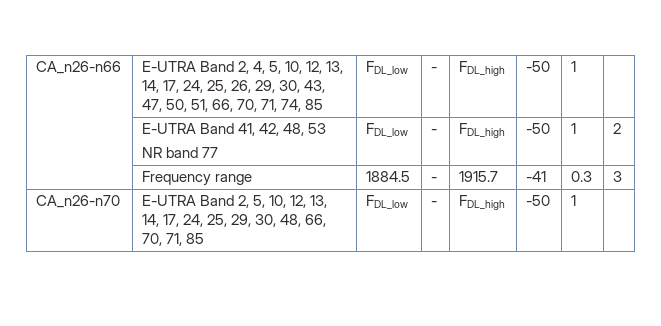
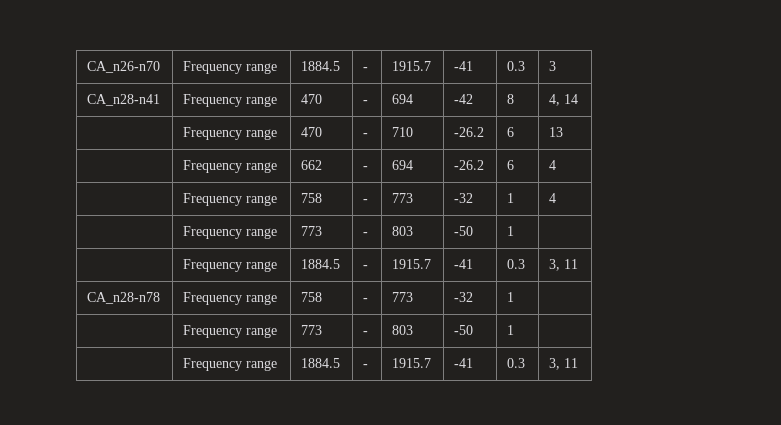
[36,61,122,74] [142,61,344,74] [142,80,326,93] [142,99,324,112] [366,61,409,75] [431,67,438,72] [459,61,506,76] [526,61,551,72] [571,61,577,72] [142,123,327,136] [142,147,219,158] [366,123,409,137] [431,129,438,134] [459,123,506,138] [526,123,551,134] [571,123,577,134] [613,123,622,134] CA_n26-n66 | E-UTRA Band 2, 4, 5, 10, 12, 13, 14, 17, 24, 25, 26, 29, 30, 43, 47, 50, 51, 66, 70, 71, 74, 85 | FDL_low | - | FDL_high | -50 | 1 | // | E-UTRA Band 41, 42, 48, 53 // NR band 77 | FDL_low | - | FDL_high | -50 | 1 | 2 // -> [87,61,161,73] CA_n26-n70
[36,195,121,208] [142,195,328,208] [142,214,327,227] [142,233,205,246] [366,195,409,209] [431,201,438,206] [459,195,506,210] [526,195,551,206] [571,195,577,206] CA_n26-n70 | E-UTRA Band 2, 5, 10, 12, 13, 14, 17, 24, 25, 29, 30, 48, 66, 70, 71, 85 | FDL_low | - | FDL_high | -50 | 1 | -> [87,94,161,106] [183,94,278,107] [301,94,323,104] [363,100,369,104] [392,94,414,104] [454,94,474,104] [507,94,515,104] [549,94,579,106] [183,127,278,140] [301,127,323,137] [363,133,369,137] [392,127,414,137] [454,127,485,137] [507,127,515,137] [549,127,564,137] [183,160,278,173] [301,160,323,170] [363,166,369,170] [392,160,414,170] [454,160,485,170] [507,160,515,170] [549,160,557,170] [183,193,278,206] [301,193,323,203] [363,199,369,203] [392,193,414,203] [454,193,474,203] [507,193,515,203] [549,193,557,203] [183,226,278,239] [301,226,323,236] [363,232,369,236] [392,226,414,236] [454,226,474,236] [507,226,515,236] [183,259,278,272] [301,259,341,269] [363,265,369,269] [392,259,432,269] [454,259,474,269] [507,259,526,269] [549,259,579,271] [87,292,161,304] [183,292,278,305] [301,292,323,302] [363,298,369,302] [392,292,414,302] [454,292,474,302] [507,292,515,302] [183,325,278,338] [301,325,323,335] [363,331,369,335] [392,325,414,335] [454,325,474,335] [507,325,515,335] [183,358,278,371] [301,358,341,368] [363,364,369,368] [392,358,432,368] [454,358,474,368] [507,358,526,368] [549,358,579,370] CA_n28-n41 | Frequency range | 470 | - | 694 | -42 | 8 | 4, 14 // | Frequency range | 470 | - | 710 | -26.2 | 6 | 13 // | Frequency range | 662 | - | 694 | -26.2 | 6 | 4 // | Frequency range | 758 | - | 773 | -32 | 1 | 4 // | Frequency range | 773 | - | 803 | -50 | 1 | // | Frequency range | 1884.5 | - | 1915.7 | -41 | 0.3 | 3, 11 // CA_n28-n78 | Frequency range | 758 | - | 773 | -32 | 1 | // | Frequency range | 773 | - | 803 | -50 | 1 | // | Frequency range | 1884.5 | - | 1915.7 | -41 | 0.3 | 3, 11

